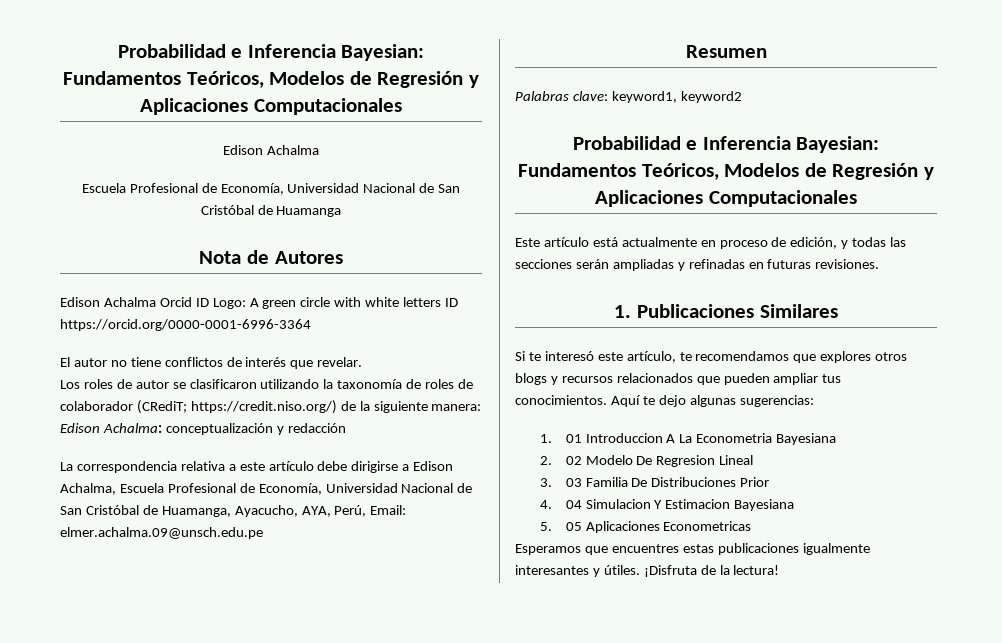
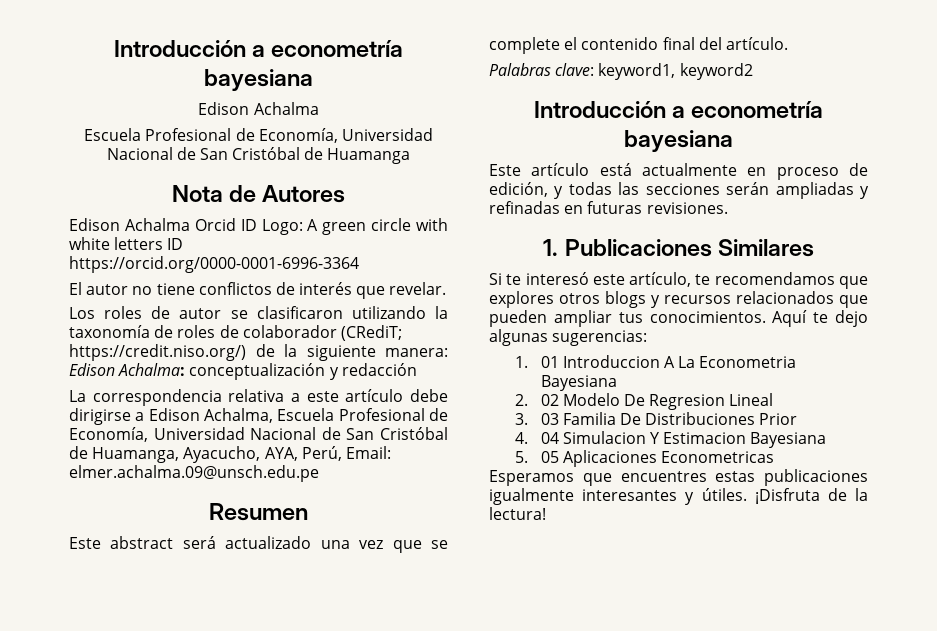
[117,44,425,61] [63,71,479,88] [140,98,402,115] Probabilidad e Inferencia Bayesian: Fundamentos Teóricos, Modelos de Regresión y Aplicaciones Computacionales -> [113,40,404,57] [204,69,313,91] Introducción a econometría bayesiana
[515,91,742,103] [572,136,880,153] [518,163,934,180] [595,190,857,207] Palabras clave: keyword1, keyword2 // Probabilidad e Inferencia Bayesian: Fundamentos Teóricos, Modelos de Regresión y Aplicaciones Computacionales -> [69,536,448,553] [489,37,788,54] [489,63,753,80] [533,101,824,118] [624,130,733,152] Este abstract será actualizado una vez que se complete el contenido final del artículo. // Palabras clave: keyword1, keyword2 // Introducción a econometría bayesiana

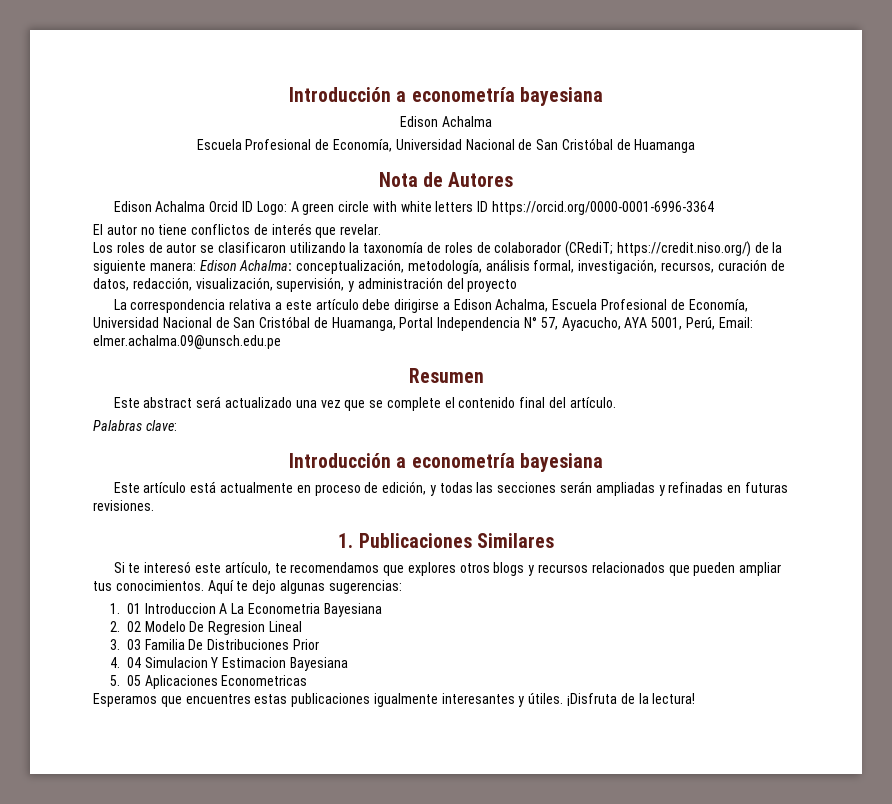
[189,363,417,380] conceptualización y redacción -> [296,259,785,274] [93,277,518,292] conceptualización, metodología, análisis formal, investigación, recursos, curación de datos, redacción, visualización, supervisión, y administración del proyecto
[183,446,298,463] Ayacucho, AYA, -> [399,317,683,331] Portal Independencia N° 57, Ayacucho, AYA 5001,
[598,63,753,80] keyword1, keyword2 -> (177, 425) none

